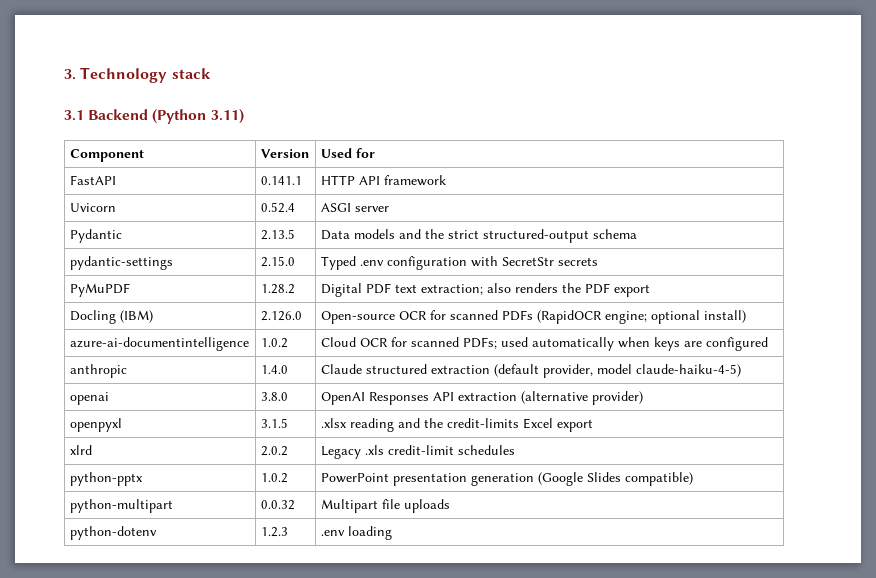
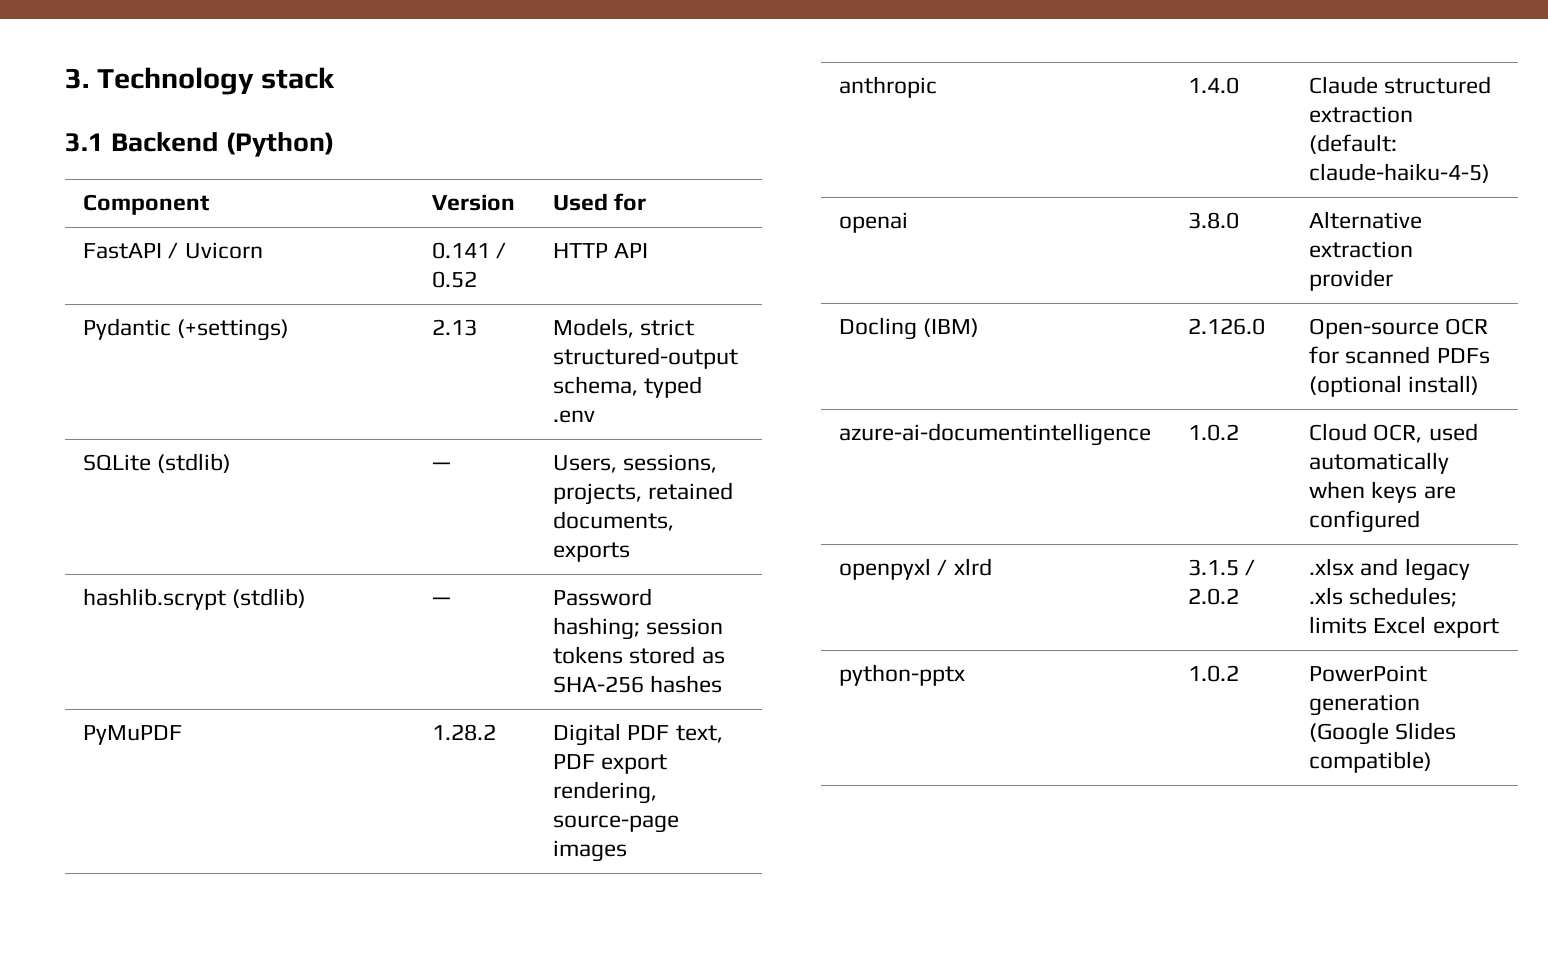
[152,109,244,124] (Python 3.11) -> [225,132,334,157] (Python)
[260,176,302,185] [320,175,446,186] [69,203,116,212] [260,202,295,213] [320,203,389,212] [69,229,122,243] [260,229,295,240] [320,229,637,243] [69,256,173,270] [260,256,295,267] [320,256,598,270] [69,283,130,297] [260,284,295,294] [320,283,650,297] | 0.141.1 | HTTP API framework // Uvicorn | 0.52.4 | ASGI server // Pydantic | 2.13.5 | Data models and the strict structured-output schema // pydantic-settings | 2.15.0 | Typed .env configuration with SecretStr secrets // PyMuPDF | 1.28.2 | Digital PDF text extraction; also renders the PDF export -> [168,242,263,259] [432,242,507,259] [432,271,478,288] [553,243,649,258] [83,318,290,341] [432,319,478,336] [553,318,695,338] [553,347,739,369] [553,376,703,398] [553,410,596,423] [83,453,232,473] [432,462,452,470] [553,454,718,473] [553,482,734,505] [553,511,675,531] [553,542,631,562] [83,588,307,610] [432,597,452,605] [553,588,653,606] [553,617,724,640] [553,646,725,664] [553,675,723,693] [83,725,183,745] [432,724,497,741] [553,723,723,746] [553,754,668,774] [553,781,658,804] [553,815,680,833] [553,840,628,862] [839,76,938,98] [1188,77,1240,94] [1309,76,1492,94] [1309,106,1414,123] [1309,134,1398,154] [1309,163,1491,183] [839,212,909,233] [1188,212,1240,229] [1309,211,1423,229] [1309,241,1414,258] [1309,269,1394,291] / Uvicorn | 0.141 / 0.52 | HTTP API // Pydantic (+settings) | 2.13 | Models, strict structured-output schema, typed .env // SQLite (stdlib) | — | Users, sessions, projects, retained documents, exports // hashlib.scrypt (stdlib) | — | Password hashing; session tokens stored as SHA-256 hashes // PyMuPDF | 1.28.2 | Digital PDF text, PDF export rendering, source-page images // anthropic | 1.4.0 | Claude structured extraction (default: claude-haiku-4-5) // openai | 3.8.0 | Alternative extraction provider
[536,310,700,324] (RapidOCR engine; optional -> [1309,375,1403,397] (optional
[359,337,497,349] OCR for scanned PDFs; -> [1373,424,1423,443] OCR,
[69,364,127,378] [260,365,288,374] [320,364,741,378] [69,392,109,405] [260,392,288,401] [320,391,643,405] // anthropic | 1.4.0 | Claude structured extraction (default provider, model claude-haiku-4-5) // openai | 3.8.0 | OpenAI Responses API extraction (alternative provider) -> (1421, 521) none
(122, 425) none -> [937,558,992,576] / xlrd
(288, 423) none -> [1245,559,1256,576] [1188,588,1240,605] / 2.0.2
[349,418,593,432] [69,445,92,455] [260,446,288,456] [320,445,515,459] reading and the credit-limits Excel export // xlrd | 2.0.2 | Legacy .xls credit-limit schedules -> [1360,558,1470,581] [1309,587,1458,607] [1309,616,1499,638] and legacy .xls schedules; limits Excel export
[392,473,467,486] presentation -> (1428, 673) none
[69,499,173,513] [260,500,295,510] [320,499,450,513] [69,526,157,540] [260,527,288,537] [320,526,392,540] // python-multipart | 0.0.32 | Multipart file uploads // python-dotenv | 1.2.3 | .env loading -> (1433, 762) none

